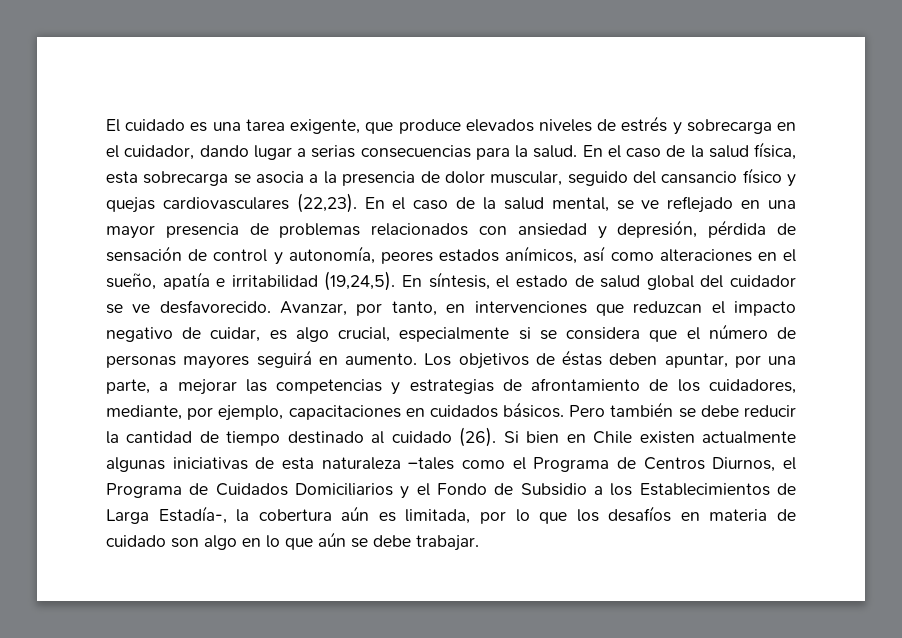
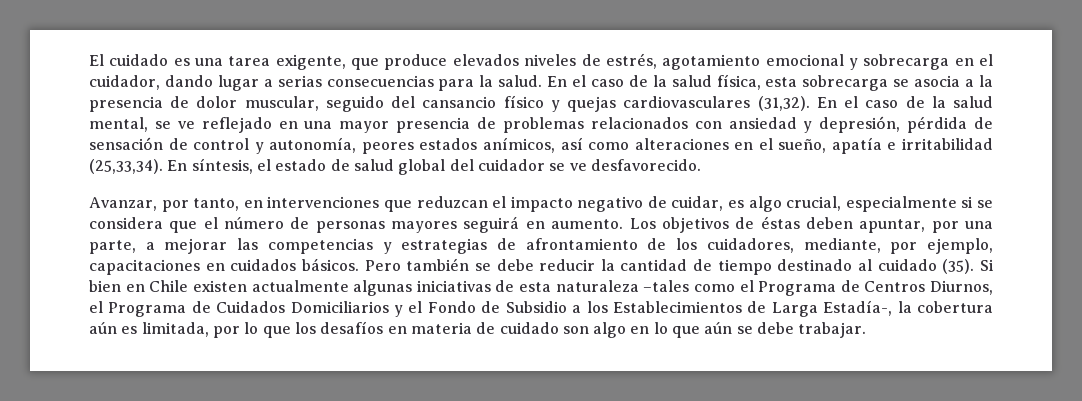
[621,116,668,132] estrés -> [605,53,844,70] estrés, agotamiento emocional
[296,193,357,213] (22,23). -> [757,96,810,111] (31,32).
[324,271,396,291] (19,24,5). -> [89,159,163,174] (25,33,34).
(271, 307) none -> (701, 165) //
[459,427,497,447] (26). -> [942,259,975,274] (35).

